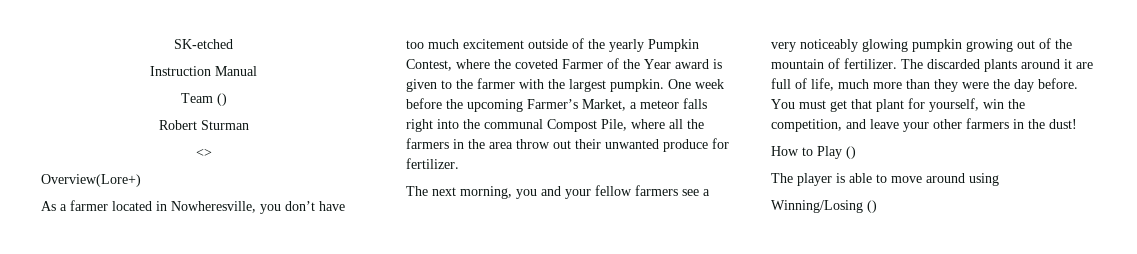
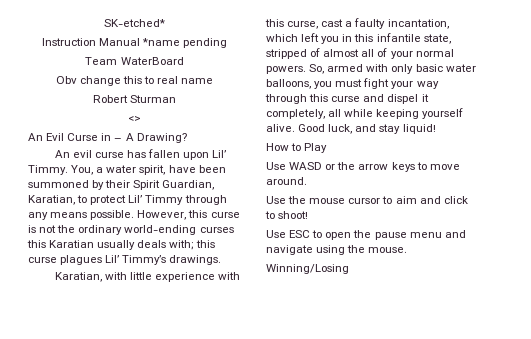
[174,39,233,49] SK-etched -> [104,19,165,27] SK-etched*
(257, 71) none -> [142,38,228,48] *name pending
[216,93,227,106] [158,120,249,130] [195,148,212,157] [41,174,141,187] [41,200,345,214] [406,38,699,52] [406,58,722,71] [406,78,724,92] [406,98,707,112] [406,119,704,132] [406,138,729,152] [406,158,459,169] [406,185,710,199] [771,38,1072,52] [771,58,1093,72] [771,78,1078,92] [771,98,1025,112] [771,118,1077,132] [771,146,856,159] [771,173,965,186] () // Robert Sturman // <> // Overview(Lore+) // As a farmer located in Nowheresville, you don’t have too much excitement outside of the yearly Pumpkin Contest, where the coveted Farmer of the Year award is given to the farmer with the largest pumpkin. One week before the upcoming Farmer’s Market, a meteor falls right into the communal Compost Pile, where all the farmers in the area throw out their unwanted produce for fertilizer. // The next morning, you and your fellow farmers see a very noticeably glowing pumpkin growing out of the mountain of fertilizer. The discarded plants around it are full of life, much more than they were the day before. You must get that plant for yourself, win the competition, and leave your other farmers in the dust! // How to Play () // The player is able to move around -> [120,57,184,65] [55,76,214,86] [92,95,177,103] [128,116,141,122] [28,133,187,143] [54,149,227,160] [28,165,226,175] [28,180,215,190] [28,195,227,205] [28,210,240,220] [28,225,234,235] [27,240,215,250] [28,255,222,265] [54,272,241,282] [265,18,449,29] [266,33,451,44] [266,48,454,59] [266,64,476,74] [266,78,439,89] [265,94,429,104] [266,108,464,119] [266,124,436,134] [266,143,328,153] [266,162,460,172] [266,177,307,185] [266,196,468,204] [265,211,309,219] [266,230,466,240] [266,245,313,255] WaterBoard // Obv change this to real name // Robert Sturman // <> // An Evil Curse in – A Drawing? // An evil curse has fallen upon Lil’ Timmy. You, a water spirit, have been summoned by their Spirit Guardian, Karatian, to protect Lil’ Timmy through any means possible. However, this curse is not the ordinary world-ending curses this Karatian usually deals with; this curse plagues Lil’ Timmy’s drawings. // Karatian, with little experience with this curse, cast a faulty incantation, which left you in this infantile state, stripped of almost all of your normal powers. So, armed with only basic water balloons, you must fight your way through this curse and dispel it completely, all while keeping yourself alive. Good luck, and stay liquid! // How to Play // Use WASD or the arrow keys to move around. // Use the mouse cursor to aim and click to shoot! // Use ESC to open the pause menu and navigate
(999, 179) none -> [347,245,408,253] the mouse.
[867,200,877,213] () -> (349, 269) none

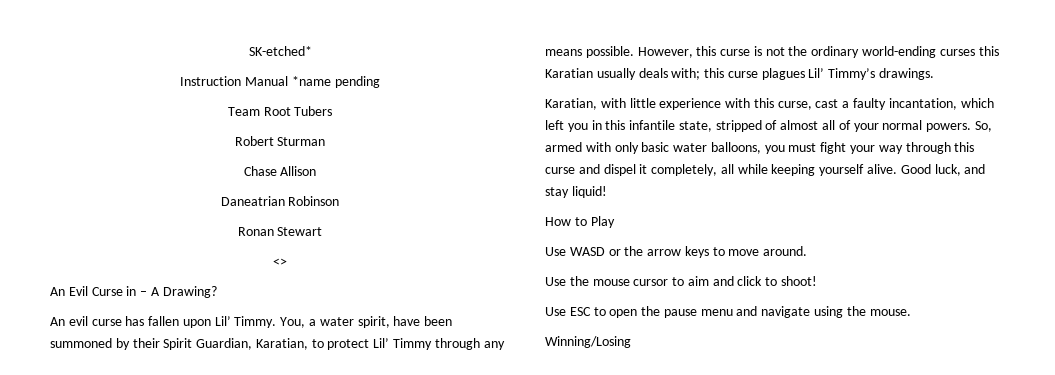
[120,57,184,65] [55,76,214,86] [92,95,177,103] WaterBoard // Obv change this to real name // Robert Sturman -> [263,106,333,116] [234,136,326,146] [243,166,317,176] [220,196,340,206] [237,227,323,236] Root Tubers // Robert Sturman // Chase Allison // Daneatrian Robinson // Ronan Stewart

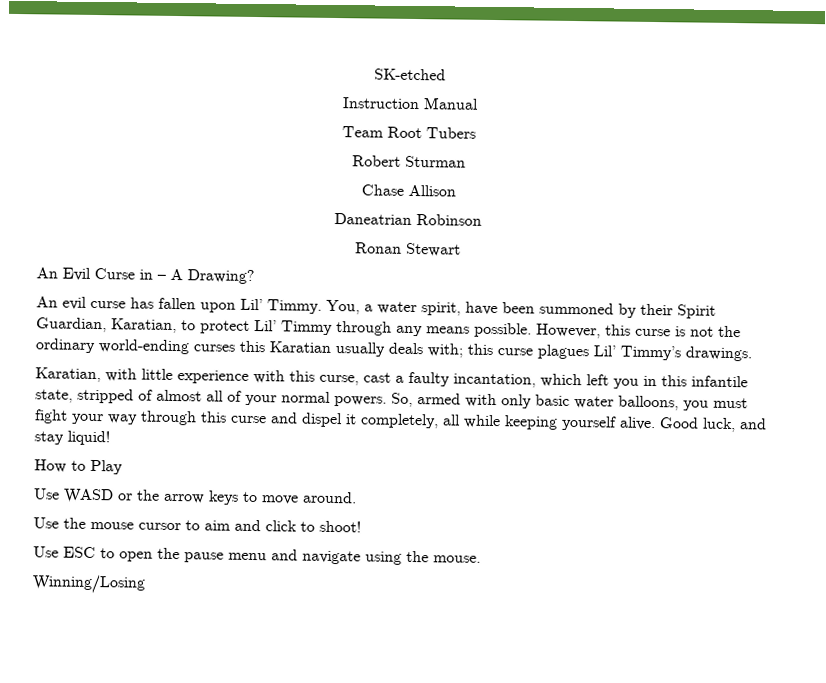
[248,46,312,56] SK-etched* -> [374,68,446,81] SK-etched
[291,76,380,88] *name pending -> (479, 103) none
[273,258,287,266] // <> -> (461, 249) none

